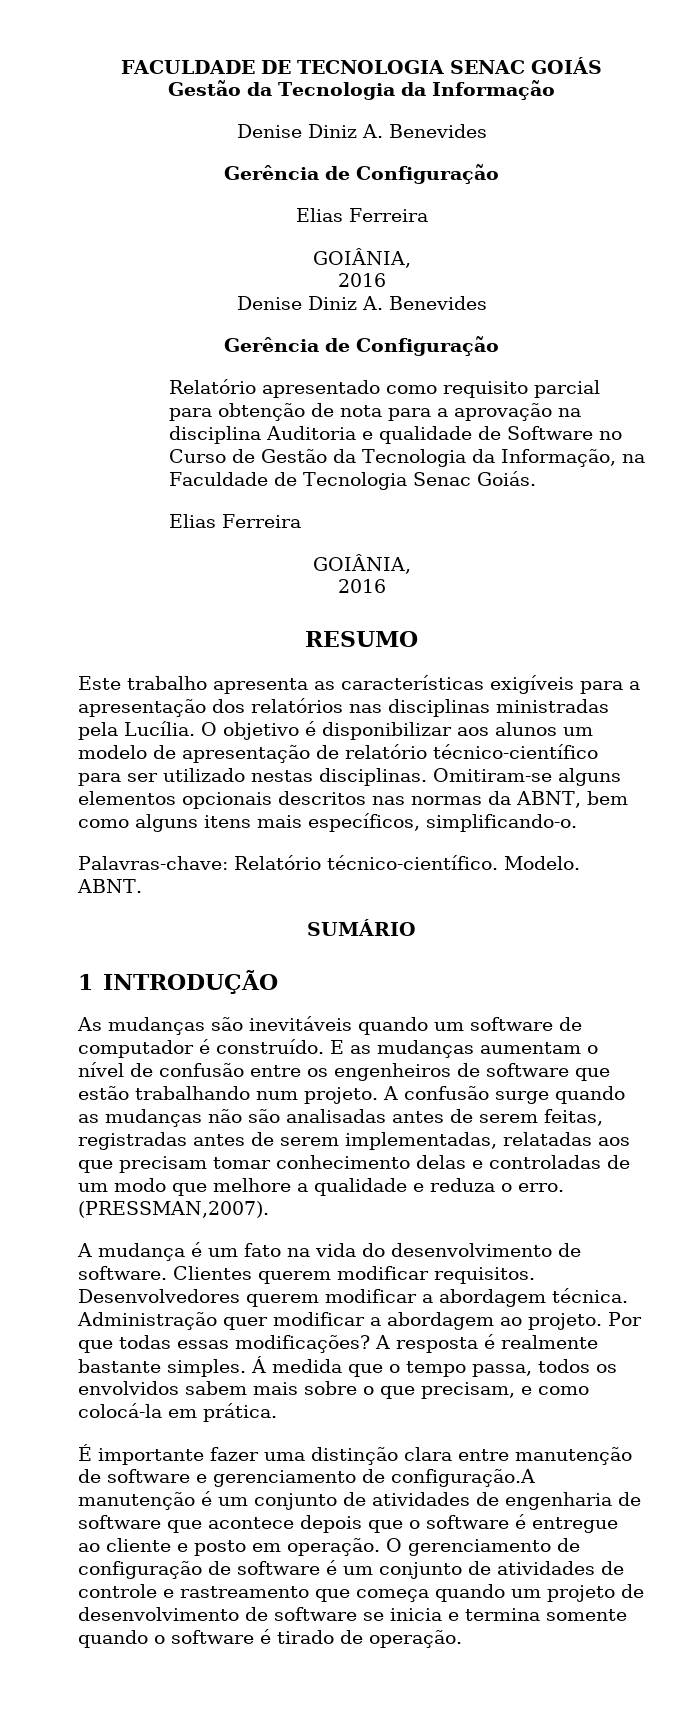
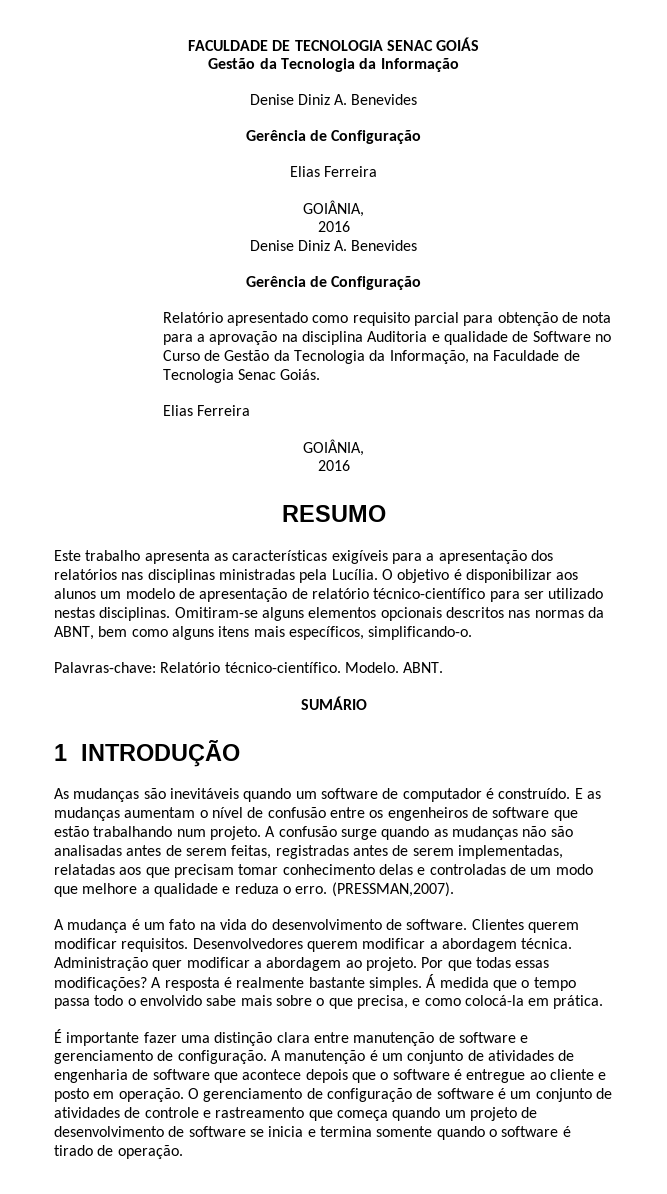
[472,1359,617,1377] [78,1381,247,1395] passa, todos os envolvidos sabem -> [54,995,237,1009] passa todo o envolvido sabe
[421,1382,515,1399] precisam, -> [356,995,408,1009] precisa,
[391,1469,535,1487] configuração.A -> [177,1050,281,1064] configuração. A

